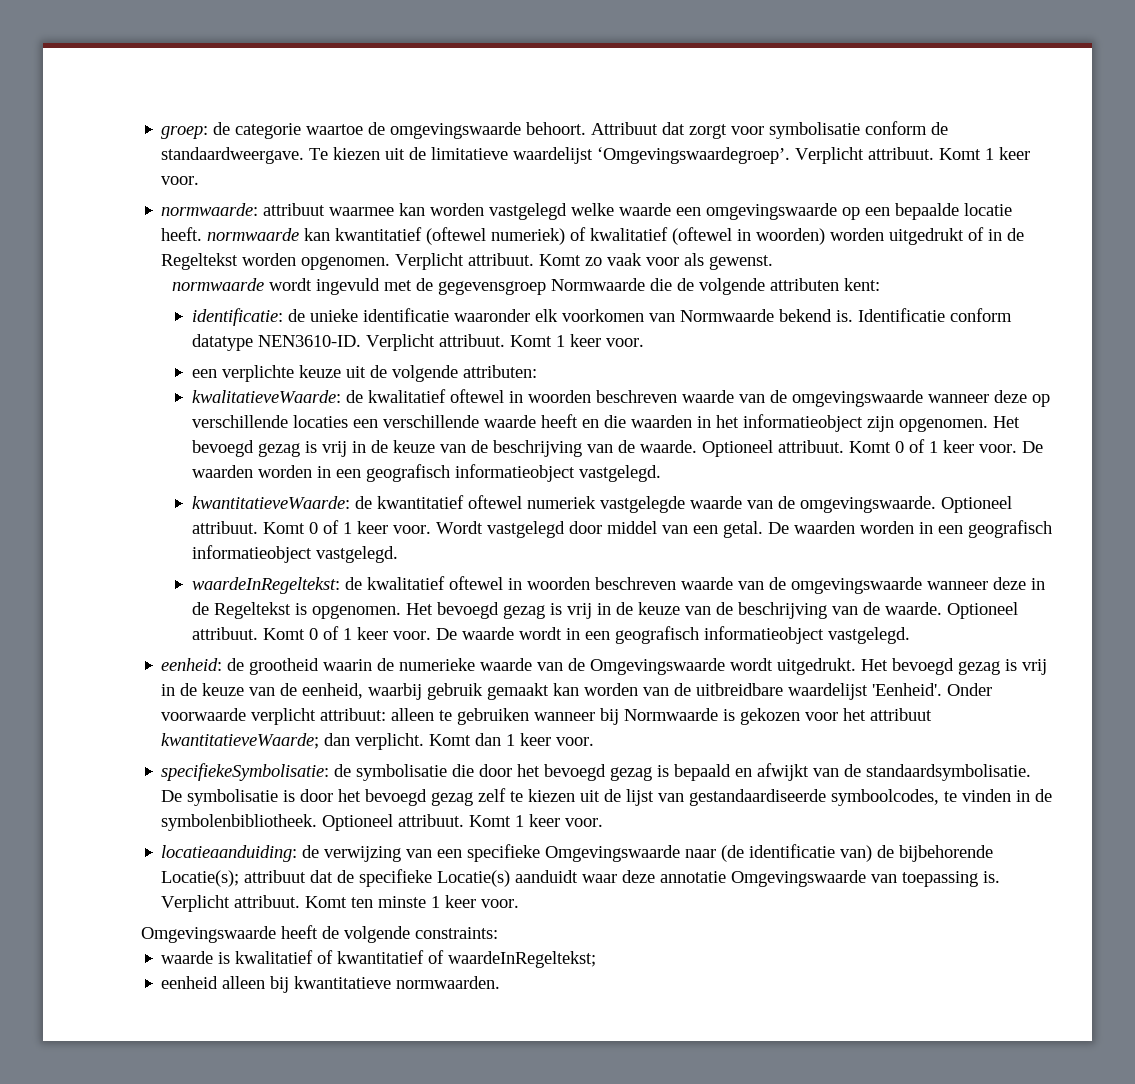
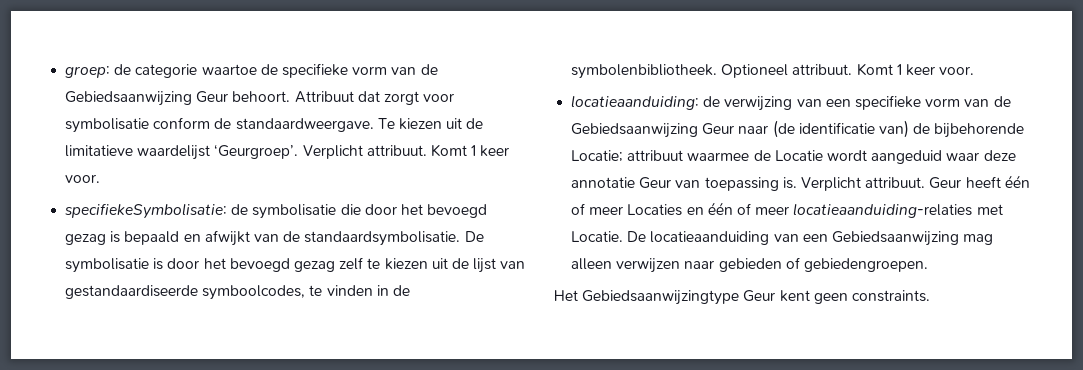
[390,122,522,139] omgevingswaarde -> [281,63,438,78] [65,91,229,106] specifieke vorm van de Gebiedsaanwijzing Geur
[597,147,1031,164] [161,176,200,185] [161,203,1013,220] [161,227,1025,245] [161,253,774,270] [171,278,880,295] [191,308,1012,326] [191,334,644,351] [191,365,537,382] [191,389,1050,407] [191,414,1020,432] [191,439,1043,457] [191,464,661,482] [191,495,1012,513] [191,520,1052,538] [191,545,398,563] [191,576,1045,594] [191,602,1018,619] [191,626,910,644] [161,658,1048,675] [161,683,993,700] [161,708,933,725] [161,733,595,750] ‘Omgevingswaardegroep’. Verplicht attribuut. Komt 1 keer voor. // normwaarde: attribuut waarmee kan worden vastgelegd welke waarde een omgevingswaarde op een bepaalde locatie heeft. normwaarde kan kwantitatief (oftewel numeriek) of kwalitatief (oftewel in woorden) worden uitgedrukt of in de Regeltekst worden opgenomen. Verplicht attribuut. Komt zo vaak voor als gewenst. // normwaarde wordt ingevuld met de gegevensgroep Normwaarde die de volgende attributen kent: // identificatie: de unieke identificatie waaronder elk voorkomen van Normwaarde bekend is. Identificatie conform datatype NEN3610-ID. Verplicht attribuut. Komt 1 keer voor. // een verplichte keuze uit de volgende attributen: // kwalitatieveWaarde: de kwalitatief oftewel in woorden beschreven waarde van de omgevingswaarde wanneer deze op verschillende locaties een verschillende waarde heeft en die waarden in het informatieobject zijn opgenomen. Het bevoegd gezag is vrij in de keuze van de beschrijving van de waarde. Optioneel attribuut. Komt 0 of 1 keer voor. De waarden worden in een geografisch informatieobject vastgelegd. // kwantitatieveWaarde: de kwantitatief oftewel numeriek vastgelegde waarde van de omgevingswaarde. Optioneel attribuut. Komt 0 of 1 keer voor. Wordt vastgelegd door middel van een getal. De waarden worden in een geografisch informatieobject vastgelegd. // waardeInRegeltekst: de kwalitatief oftewel in woorden beschreven waarde van de omgevingswaarde wanneer deze in de Regeltekst is opgenomen. Het bevoegd gezag is vrij in de keuze van de beschrijving van de waarde. Optioneel attribuut. Komt 0 of 1 keer voor. De waarde wordt in een geografisch informatieobject vastgelegd. // eenheid: de grootheid waarin de numerieke waarde van de Omgevingswaarde wordt uitgedrukt. Het bevoegd gezag is vrij in de keuze van de eenheid, waarbij gebruik gemaakt kan worden van de uitbreidbare waardelijst 'Eenheid'. Onder voorwaarde verplicht attribuut: alleen te gebruiken wanneer bij Normwaarde is gekozen voor het attribuut kwantitatieveWaarde; dan verplicht. Komt dan 1 keer voor. -> [214,144,510,159] [65,174,101,183] ‘Geurgroep’. Verplicht attribuut. Komt 1 keer voor.
[545,845,681,862] Omgevingswaarde -> [925,96,1011,107] [571,123,735,138] vorm van de Gebiedsaanwijzing Geur
[161,869,579,887] Locatie(s); attribuut dat de specifieke Locatie(s) aanduidt -> [571,150,943,164] Locatie; attribuut waarmee de Locatie wordt aangeduid
[731,870,867,887] Omgevingswaarde -> [639,177,672,189] Geur
[305,895,520,908] [141,925,498,943] [161,950,597,968] [161,976,501,993] Komt ten minste 1 keer voor. // Omgevingswaarde heeft de volgende constraints: // waarde is kwalitatief of kwantitatief of waardeInRegeltekst; // eenheid alleen bij kwantitatieve normwaarden. -> [929,175,1030,189] [571,202,1003,218] [571,231,994,246] [571,257,928,273] [554,290,930,305] Geur heeft één of meer Locaties en één of meer locatieaanduiding-relaties met Locatie. De locatieaanduiding van een Gebiedsaanwijzing mag alleen verwijzen naar gebieden of gebiedengroepen. // Het Gebiedsaanwijzingtype Geur kent geen constraints.

